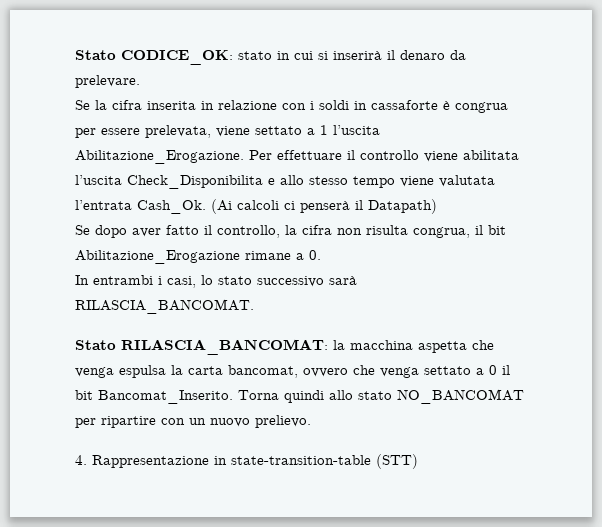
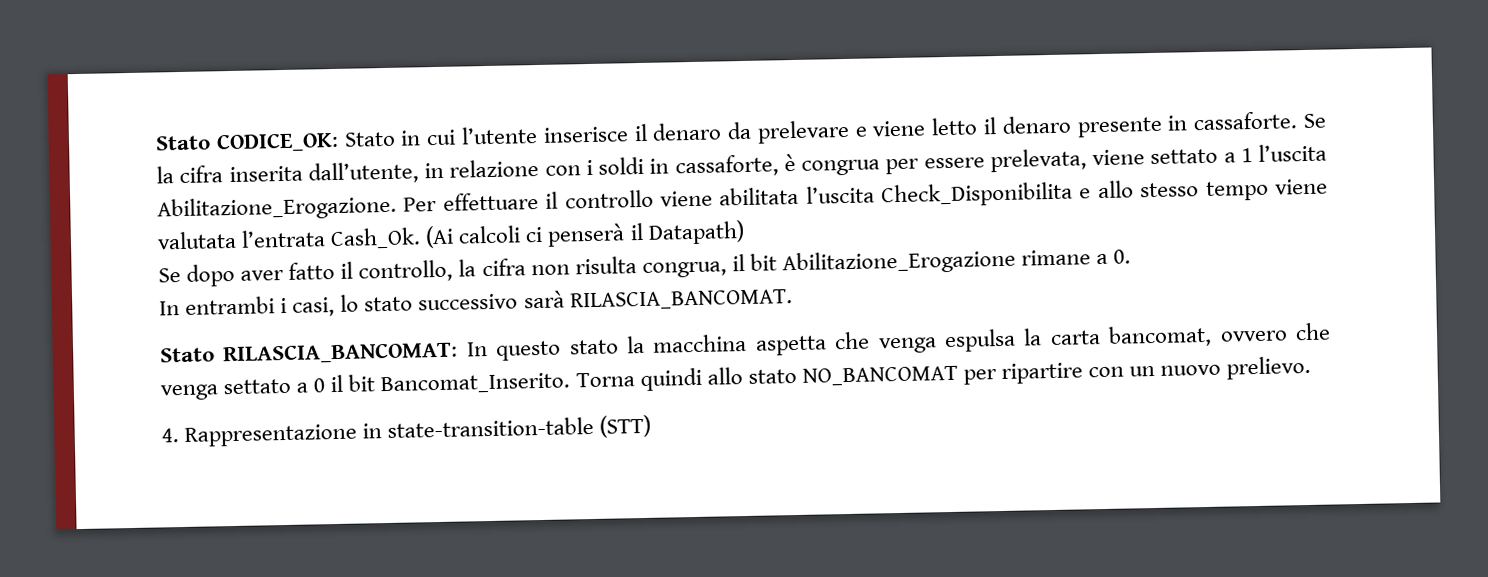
[238,51,272,60] stato -> [343,131,396,147] Stato
[318,51,382,60] si inserirà -> [460,126,629,145] l’utente inserisce
[75,75,140,88] prelevare. // -> [756,111,1298,144] prelevare e viene letto il denaro presente in cassaforte.
(196, 105) none -> [307,161,419,185] dall’utente,
[371,100,438,110] cassaforte -> [674,154,779,178] cassaforte,
(328, 347) none -> [466,339,619,361] In questo stato

